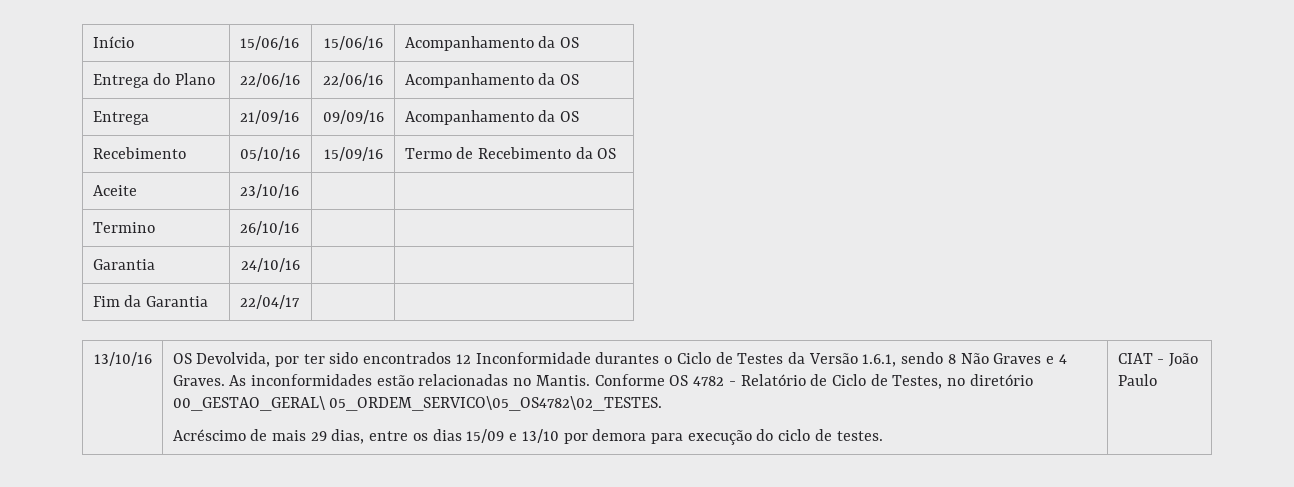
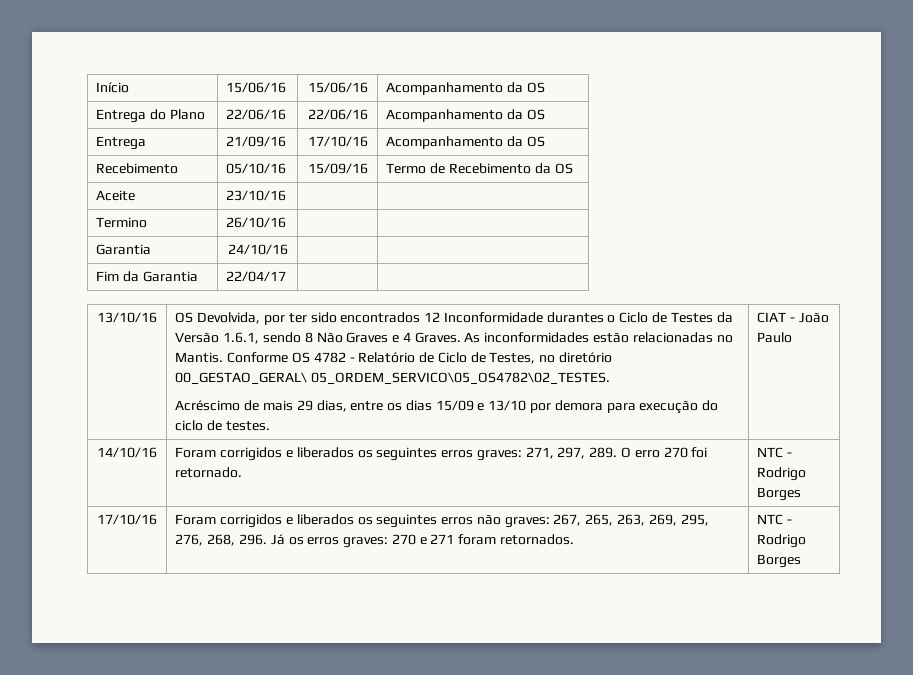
[322,110,384,124] 09/09/16 -> [307,136,368,147] 17/10/16
(1157, 380) none -> [97,447,157,458] [175,447,708,461] [175,467,243,478] [757,447,793,458] [757,467,807,481] [757,487,802,501] [97,514,157,525] [175,514,709,528] [175,534,575,548] [757,514,793,525] [757,534,807,548] [757,554,802,568] // 14/10/16 | Foram corrigidos e liberados os seguintes erros graves: 271, 297, 289. O erro 270 foi retornado. | NTC - Rodrigo Borges // 17/10/16 | Foram corrigidos e liberados os seguintes erros não graves: 267, 265, 263, 269, 295, 276, 268, 296. Já os erros graves: 270 e 271 foram retornados. | NTC - Rodrigo Borges

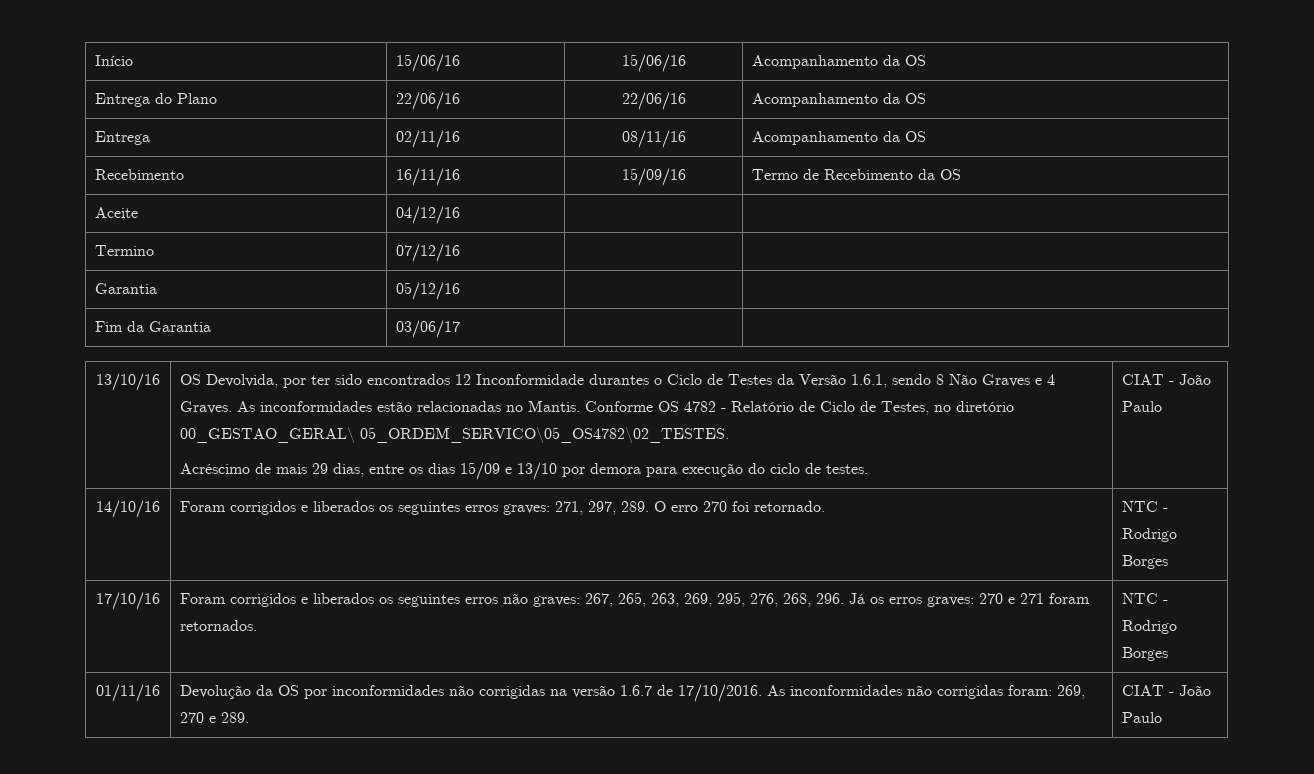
[226,136,287,147] [307,136,368,147] 21/09/16 | 17/10/16 -> [396,130,461,148] [621,130,686,148] 02/11/16 | 08/11/16
[226,163,287,174] 05/10/16 -> [396,168,461,186] 16/11/16
[226,190,287,201] 23/10/16 -> [396,206,461,224] 04/12/16
[226,217,287,228] [96,244,152,255] [227,244,288,255] 26/10/16 | | // Garantia | 24/10/16 -> [396,244,461,262] [95,283,158,294] [396,282,461,300] 07/12/16 | | // Garantia | 05/12/16
[226,271,287,282] 22/04/17 -> [396,320,461,338] 03/06/17
(802, 561) none -> [96,684,160,702] [180,684,1086,702] [180,712,250,723] [1122,685,1212,696] [1122,712,1163,723] // 01/11/16 | Devolução da OS por inconformidades não corrigidas na versão 1.6.7 de 17/10/2016. As inconformidades não corrigidas foram: 269, 270 e 289. | CIAT - João Paulo

